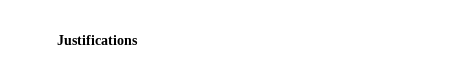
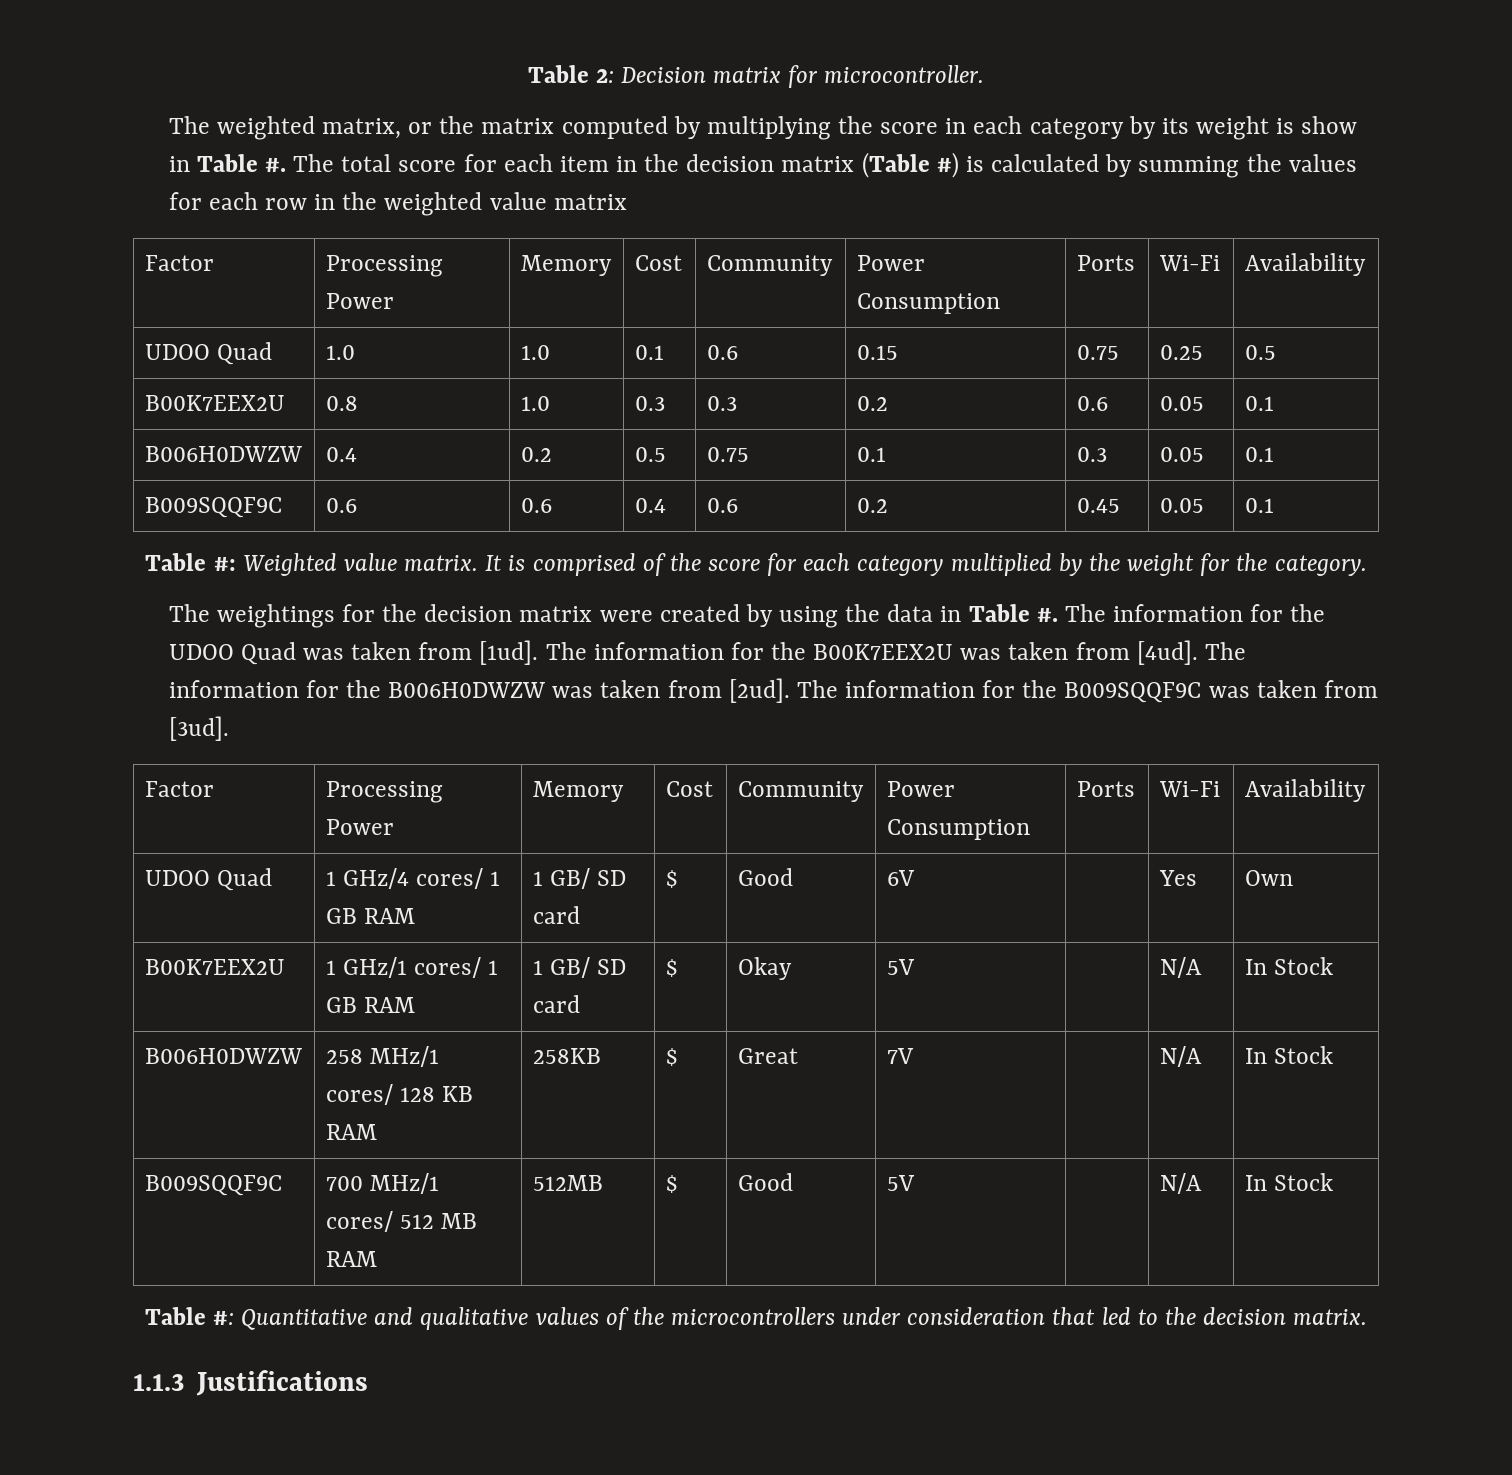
(57, 40) none -> [527,65,985,88] [168,116,1358,140] [168,152,1357,178] [168,192,627,216] [144,255,214,271] [325,255,443,277] [325,293,394,309] [520,255,612,276] [634,255,682,271] [706,255,833,276] [856,255,925,271] [856,293,1000,314] [1076,255,1135,271] [1158,255,1220,271] [1244,253,1366,276] [144,342,273,365] [325,345,355,360] [520,345,550,360] [634,345,664,360] [706,345,738,360] [856,345,898,360] [1076,345,1119,360] [1159,345,1203,360] [1244,345,1276,360] [144,395,285,411] [325,396,358,411] [520,396,550,411] [634,396,665,411] [706,396,737,411] [856,396,888,411] [1076,396,1108,411] [1159,396,1204,411] [1244,396,1274,411] [144,446,302,462] [325,447,357,462] [520,447,552,462] [634,447,666,462] [706,447,749,462] [856,447,886,462] [1076,447,1107,462] [1159,447,1204,462] [1244,447,1274,462] [144,497,282,518] [325,498,357,513] [520,498,552,513] [634,498,666,513] [706,498,738,513] [856,498,888,513] [1076,498,1120,513] [1159,498,1204,513] [1244,498,1274,513] [145,553,1367,576] [168,604,1326,628] [168,640,1246,665] [168,678,1378,703] [168,716,229,741] [144,781,214,797] [325,781,443,803] [325,819,394,835] [532,781,624,802] [665,781,713,797] [737,781,864,802] [886,781,955,797] [886,819,1030,840] [1076,781,1135,797] [1158,781,1220,797] [1244,779,1366,802] [144,868,273,891] [325,868,501,889] [325,908,416,924] [532,868,627,889] [532,906,580,924] [665,870,677,888] [737,868,793,886] [886,870,915,886] [1158,870,1197,886] [1244,870,1293,886] [144,959,285,975] [325,957,499,978] [325,997,416,1013] [532,957,627,978] [532,995,580,1013] [665,959,677,977] [737,957,792,980] [886,959,915,975] [1159,957,1202,978] [1244,957,1334,975] [144,1048,302,1064] [325,1046,440,1067] [325,1084,474,1105] [325,1124,377,1140] [532,1048,601,1064] [665,1048,677,1066] [737,1048,798,1064] [886,1048,914,1064] [1159,1046,1202,1067] [1244,1046,1334,1064] [144,1175,282,1196] [325,1173,440,1194] [325,1211,478,1232] [325,1251,377,1267] [532,1175,603,1191] [665,1175,677,1193] [737,1173,793,1191] [886,1175,915,1191] [1159,1173,1202,1194] [1244,1173,1334,1191] [144,1307,1368,1330] [133,1374,184,1391] Table 2: Decision matrix for microcontroller. // The weighted matrix, or the matrix computed by multiplying the score in each category by its weight is show in Table #. The total score for each item in the decision matrix (Table #) is calculated by summing the values for each row in the weighted value matrix // Factor | Processing Power | Memory | Cost | Community | Power Consumption | Ports | Wi-Fi | Availability // UDOO Quad | 1.0 | 1.0 | 0.1 | 0.6 | 0.15 | 0.75 | 0.25 | 0.5 // B00K7EEX2U | 0.8 | 1.0 | 0.3 | 0.3 | 0.2 | 0.6 | 0.05 | 0.1 // B006H0DWZW | 0.4 | 0.2 | 0.5 | 0.75 | 0.1 | 0.3 | 0.05 | 0.1 // B009SQQF9C | 0.6 | 0.6 | 0.4 | 0.6 | 0.2 | 0.45 | 0.05 | 0.1 // Table #: Weighted value matrix. It is comprised of the score for each category multiplied by the weight for the category. // The weightings for the decision matrix were created by using the data in Table #. The information for the UDOO Quad was taken from [1ud]. The information for the B00K7EEX2U was taken from [4ud]. The information for the B006H0DWZW was taken from [2ud]. The information for the B009SQQF9C was taken from [3ud]. // Factor | Processing Power | Memory | Cost | Community | Power Consumption | Ports | Wi-Fi | Availability // UDOO Quad | 1 GHz/4 cores/ 1 GB RAM | 1 GB/ SD card | $ | Good | 6V | | Yes | Own // B00K7EEX2U | 1 GHz/1 cores/ 1 GB RAM | 1 GB/ SD card | $ | Okay | 5V | | N/A | In Stock // B006H0DWZW | 258 MHz/1 cores/ 128 KB RAM | 258KB | $ | Great | 7V | | N/A | In Stock // B009SQQF9C | 700 MHz/1 cores/ 512 MB RAM | 512MB | $ | Good | 5V | | N/A | In Stock // Table #: Quantitative and qualitative values of the microcontrollers under consideration that led to the decision matrix. // 1.1.3

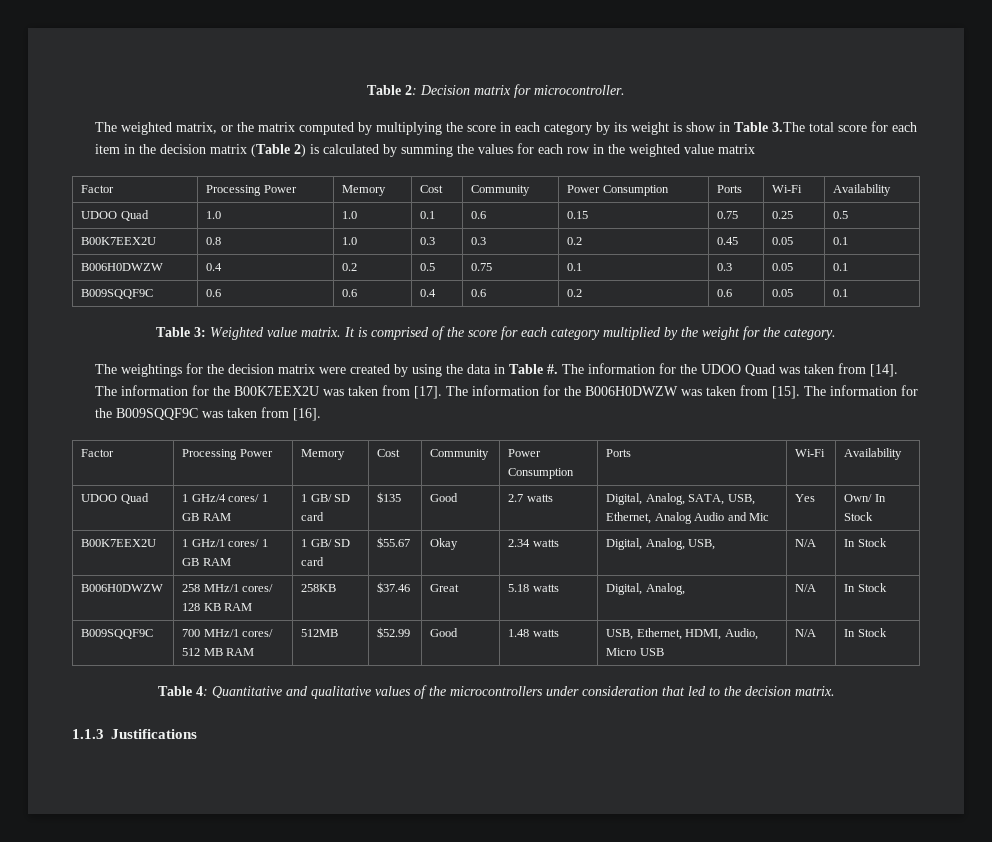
[264,154,335,172] #. The -> [772,122,806,132] 3.The
[936,152,959,178] #) -> [294,144,307,157] 2)
[1076,396,1108,411] 0.6 -> [717,237,739,245] 0.45
[1076,498,1120,513] 0.45 -> [717,289,733,297] 0.6
[213,557,236,571] #: -> [194,327,206,337] 3:
[479,640,539,665] [1ud]. -> [870,364,899,377] [14].
[1136,640,1198,665] [4ud]. -> [414,386,443,399] [17].
[728,678,790,703] [2ud]. -> [772,386,801,399] [15].
[168,716,229,741] [3ud]. -> [293,408,322,421] [16].
[665,870,677,888] [737,868,793,886] [886,870,915,886] [1158,870,1197,886] [1244,870,1293,886] $ | Good | 6V | | Yes | Own -> [377,492,402,503] [430,493,459,502] [508,494,553,502] [606,493,755,505] [606,512,769,524] [795,494,816,502] [844,494,886,502] [844,512,874,521] $135 | Good | 2.7 watts | Digital, Analog, SATA, USB, Ethernet, Analog Audio and Mic | Yes | Own/ In Stock
[665,959,677,977] $ -> [377,537,411,548] $55.67
[886,959,915,975] 5V | -> [508,539,559,547] [606,538,716,550] 2.34 watts | Digital, Analog, USB,
[665,1048,677,1066] $ -> [377,582,411,593] $37.46
[886,1048,914,1064] 7V | -> [508,584,559,592] [606,583,685,595] 5.18 watts | Digital, Analog,
[665,1175,677,1193] [737,1173,793,1191] [886,1175,915,1191] $ | Good | 5V | -> [377,627,411,638] [430,628,459,637] [508,629,559,637] [606,628,758,640] [606,648,664,656] $52.99 | Good | 1.48 watts | USB, Ethernet, HDMI, Audio, Micro USB
[212,1311,234,1325] #: -> [195,686,208,696] 4:

